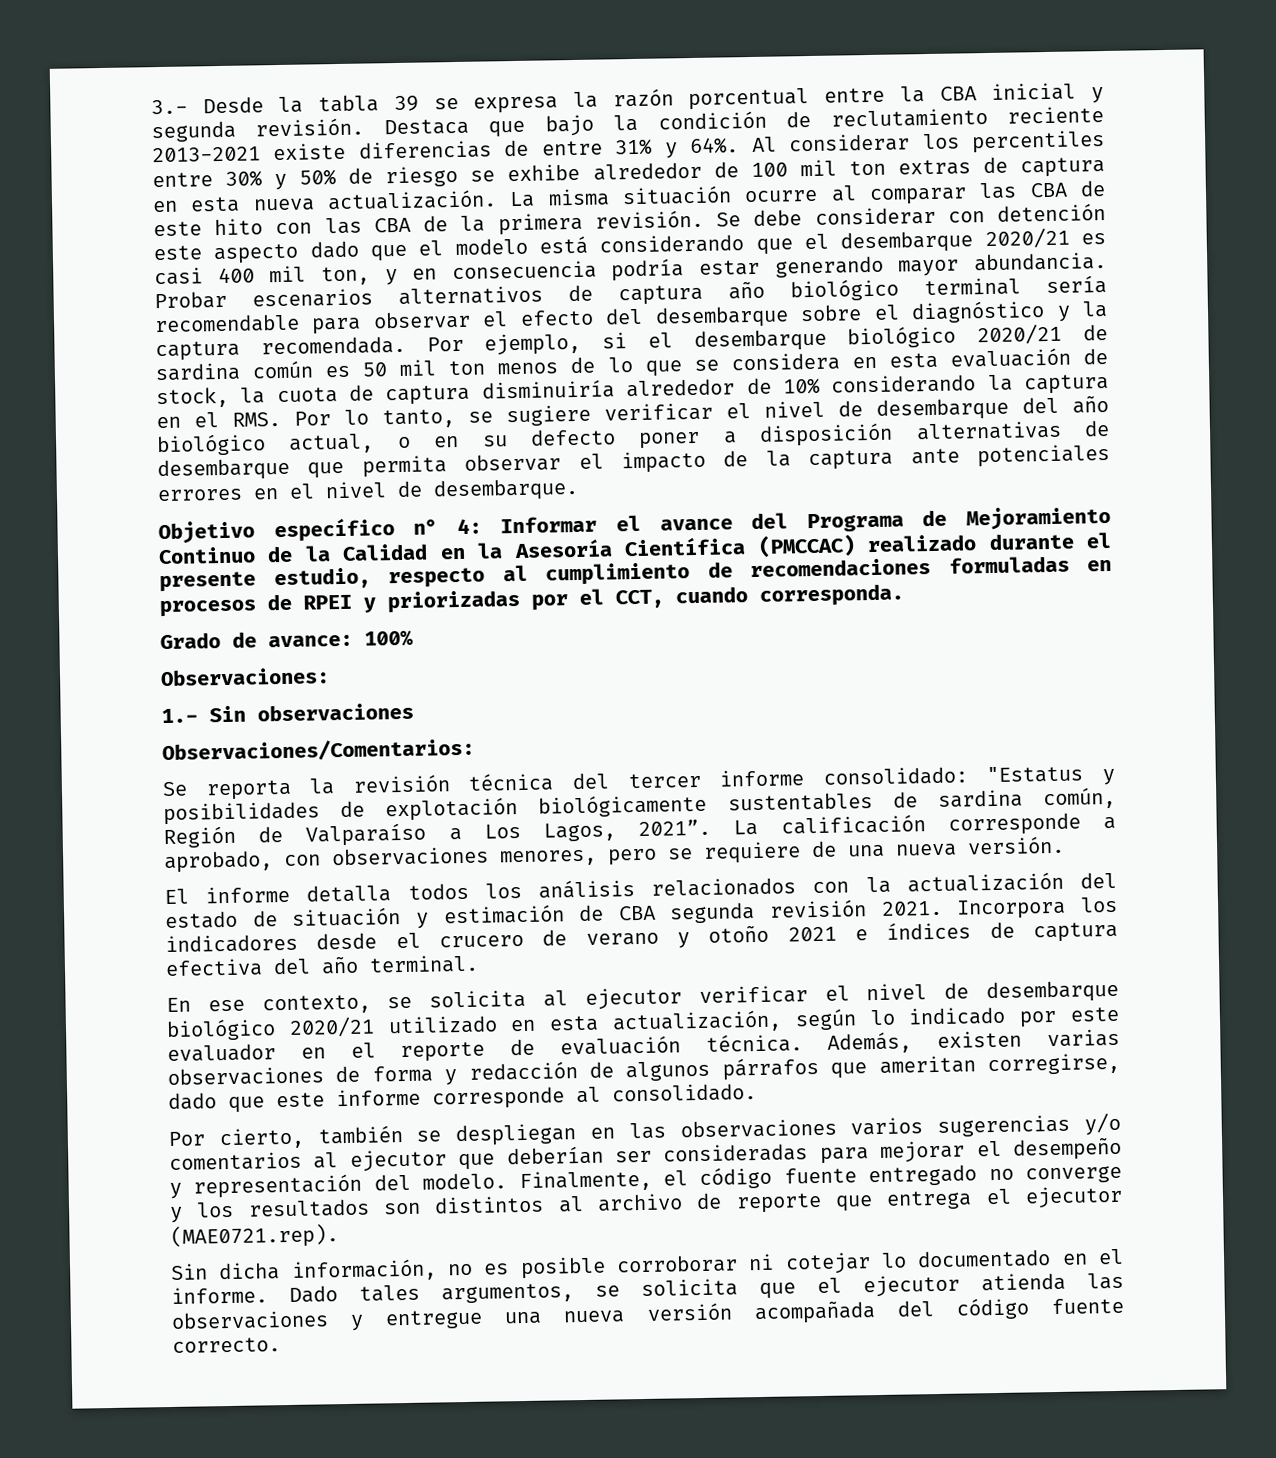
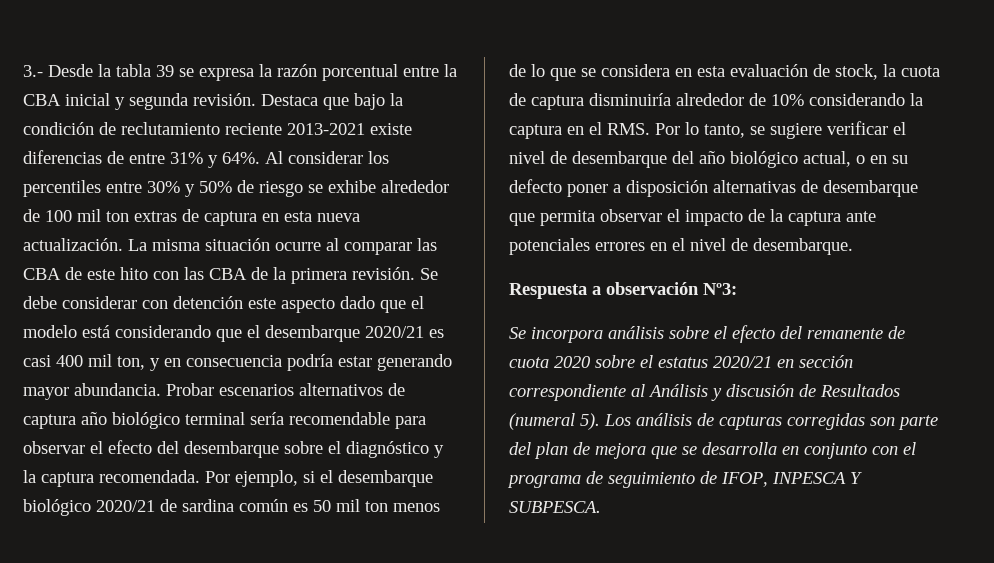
[158,505,1112,545] [158,531,1112,565] [159,555,1112,593] [159,583,904,618] [160,629,414,650] [160,667,330,687] [161,702,414,724] [162,737,475,764] [162,765,1116,801] [163,786,1116,826] [163,812,1116,849] [164,835,1065,874] [164,871,1118,905] [165,896,1118,930] [165,921,1119,954] [165,954,479,978] [166,979,1120,1015] [166,1006,1120,1042] [167,1028,1121,1063] [167,1052,1120,1087] [168,1083,757,1113] [168,1112,1121,1150] [169,1136,1122,1172] [169,1164,1122,1199] [170,1185,1124,1223] [170,1223,339,1249] [170,1248,1125,1282] [171,1272,1124,1304] [171,1297,1124,1331] [172,1337,281,1353] Objetivo específico n° 4: Informar el avance del Programa de Mejoramiento Continuo de la Calidad en la Asesoría Científica (PMCCAC) realizado durante el presente estudio, respecto al cumplimiento de recomendaciones formuladas en procesos de RPEI y priorizadas por el CCT, cuando corresponda. // Grado de avance: 100% // Observaciones: // 1.- Sin observaciones // Observaciones/Comentarios: // Se reporta la revisión técnica del tercer informe consolidado: "Estatus y posibilidades de explotación biológicamente sustentables de sardina común, Región de Valparaíso a Los Lagos, 2021”. La calificación corresponde a aprobado, con observaciones menores, pero se requiere de una nueva versión. // El informe detalla todos los análisis relacionados con la actualización del estado de situación y estimación de CBA segunda revisión 2021. Incorpora los indicadores desde el crucero de verano y otoño 2021 e índices de captura efectiva del año terminal. // En ese contexto, se solicita al ejecutor verificar el nivel de desembarque biológico 2020/21 utilizado en esta actualización, según lo indicado por este evaluador en el reporte de evaluación técnica. Además, existen varias observaciones de forma y redacción de algunos párrafos que ameritan corregirse, dado que este informe corresponde al consolidado. // Por cierto, también se despliegan en las observaciones varios sugerencias y/o comentarios al ejecutor que deberían ser consideradas para mejorar el desempeño y representación del modelo. Finalmente, el código fuente entregado no converge y los resultados son distintos al archivo de reporte que entrega el ejecutor (MAE0721.rep). // Sin dicha información, no es posible corroborar ni cotejar lo documentado en el informe. Dado tales argumentos, se solicita que el ejecutor atienda las observaciones y entregue una nueva versión acompañada del código fuente correcto. -> [509,282,737,299] [509,325,905,343] [509,355,853,368] [509,384,900,401] [509,413,938,430] [509,442,916,459] [507,471,862,488] [509,501,601,513] Respuesta a observación Nº3: // Se incorpora análisis sobre el efecto del remanente de cuota 2020 sobre el estatus 2020/21 en sección correspondiente al Análisis y discusión de Resultados (numeral 5). Los análisis de capturas corregidas son parte del plan de mejora que se desarrolla en conjunto con el programa de seguimiento de IFOP, INPESCA Y SUBPESCA.

